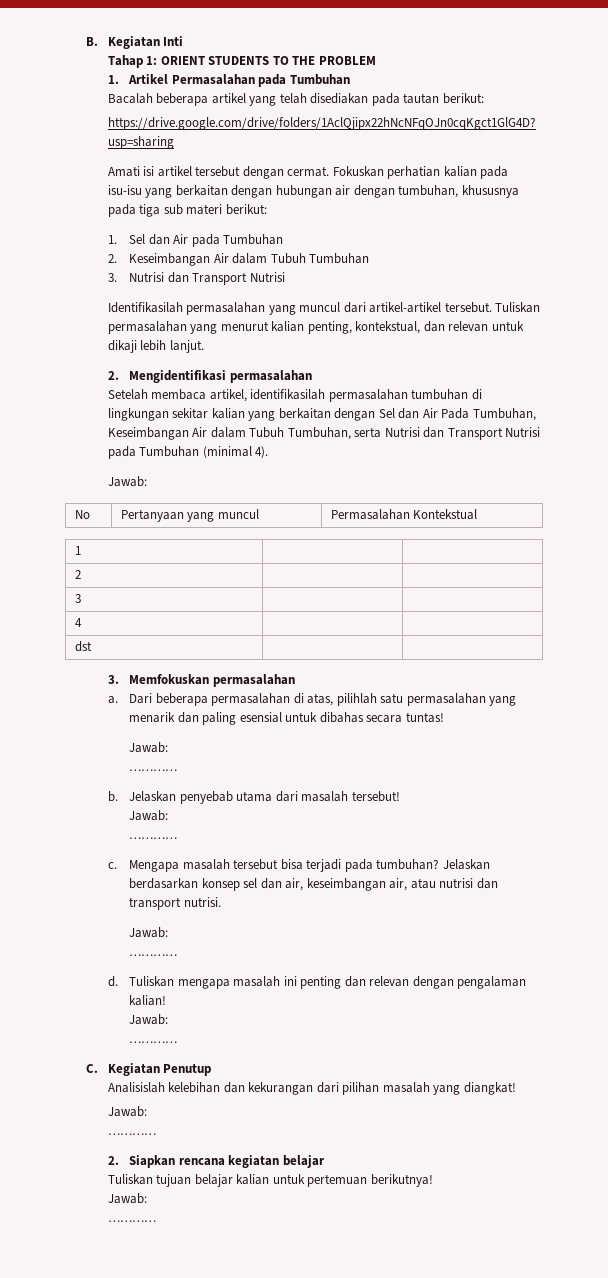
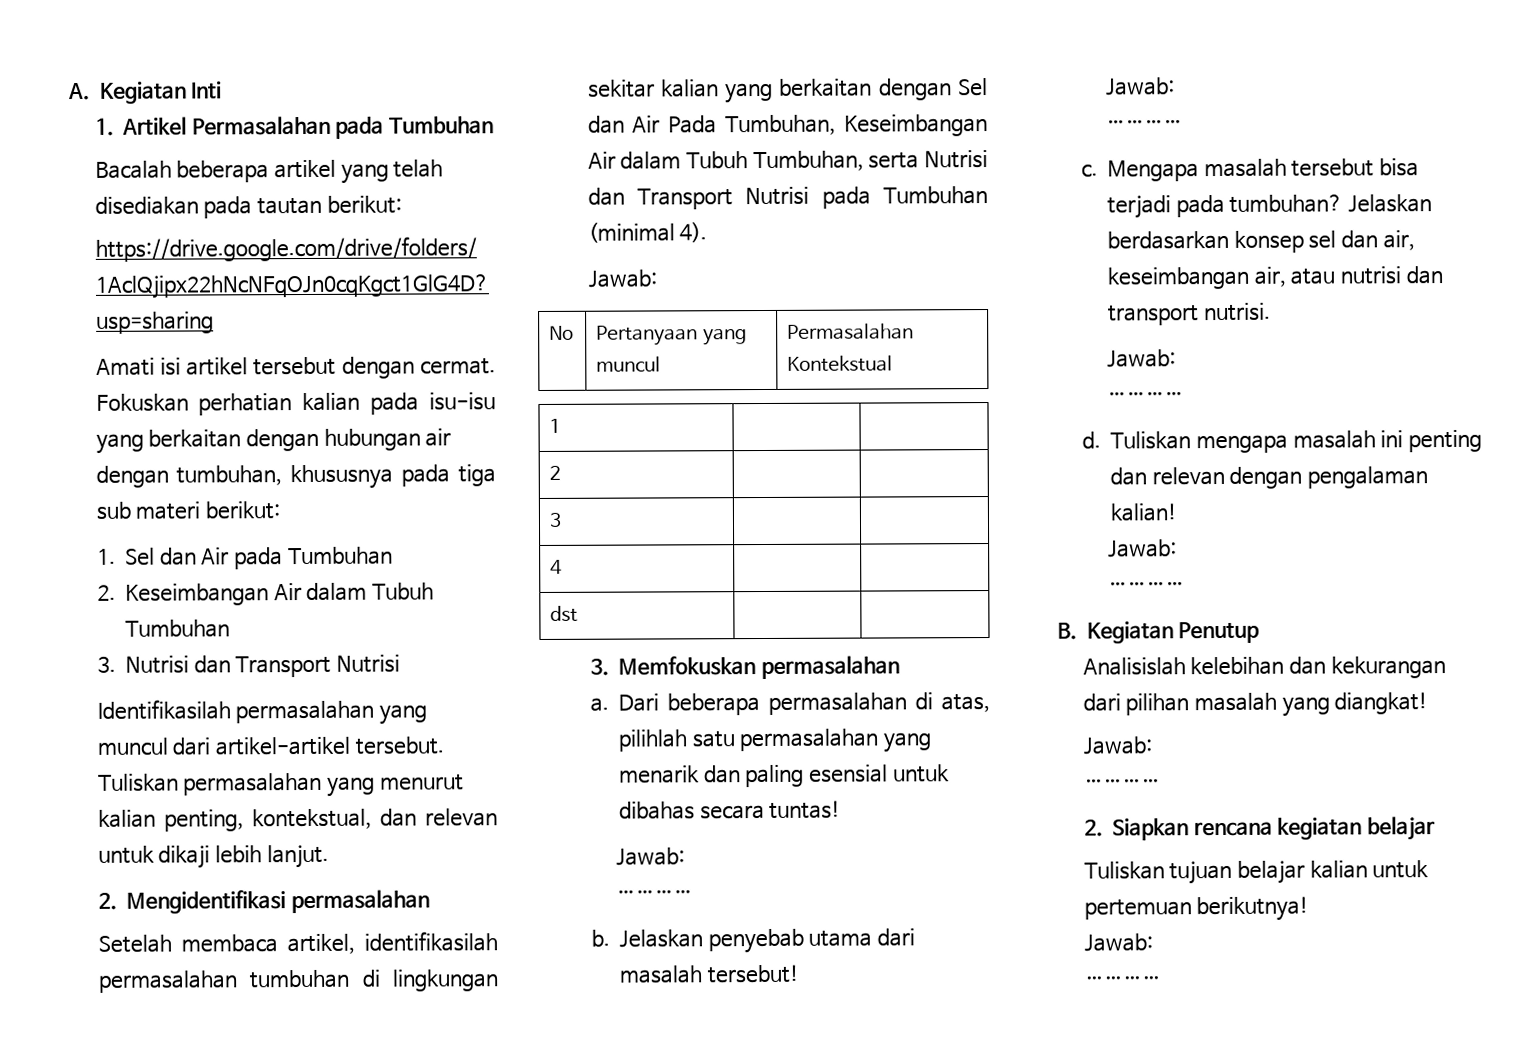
[86,37,99,46] B. -> [68,82,91,101] A.
[107,55,376,68] // Tahap 1: ORIENT STUDENTS TO THE PROBLEM -> (223, 90) none
[86,1064,99,1073] C. -> [1057,622,1078,640] B.

